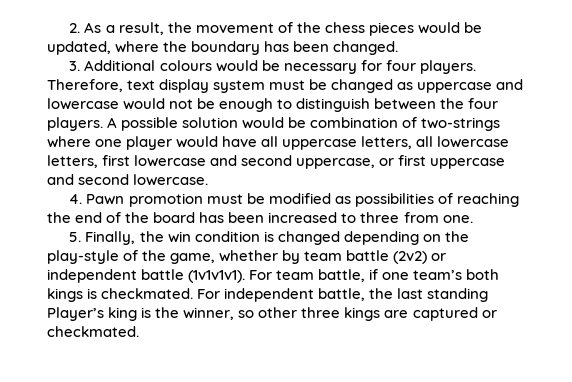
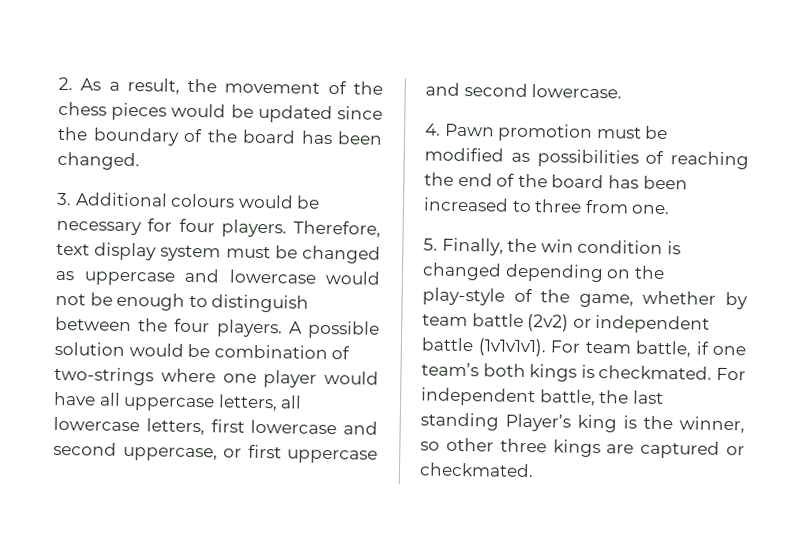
[47,41,261,55] updated, where the boundary -> [257,104,383,124] [57,126,296,146] updated since the boundary of the board

